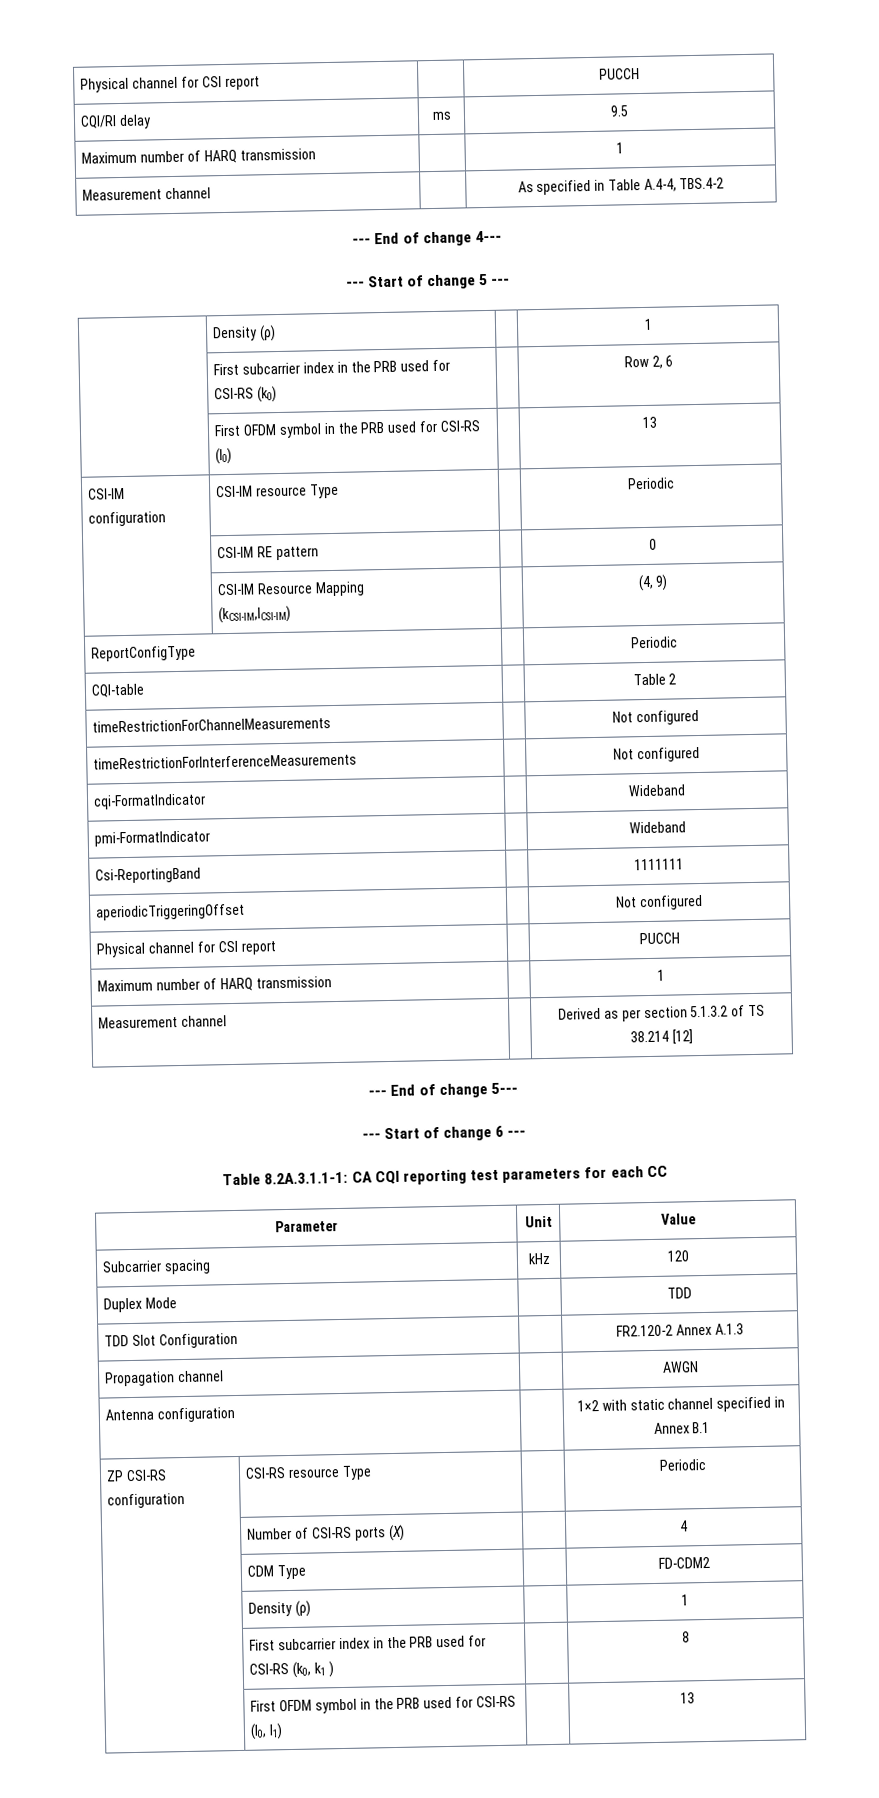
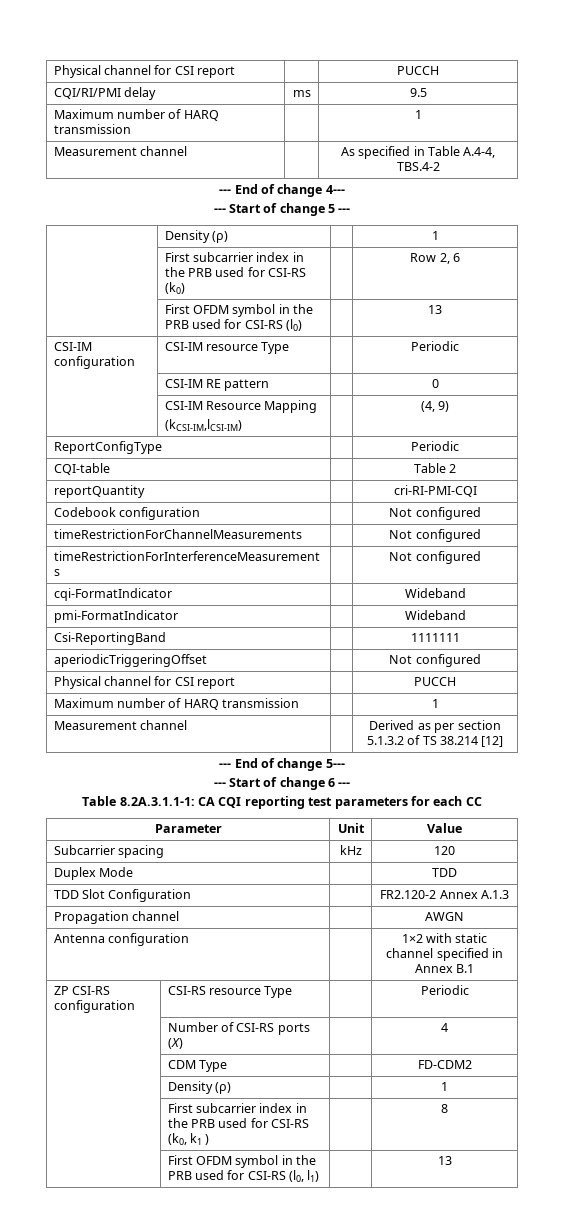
[80,76,260,93] [598,68,640,80] [80,115,118,129] Physical channel for CSI report | | PUCCH // CQI/RI -> [53,65,236,78] [397,66,439,75] [53,88,121,99] Physical channel for CSI report | | PUCCH // CQI/RI/PMI
(677, 679) none -> [53,485,145,498] [393,485,477,497] [53,507,200,520] [389,507,481,520] // reportQuantity | | cri-RI-PMI-CQI // Codebook configuration | | Not configured

